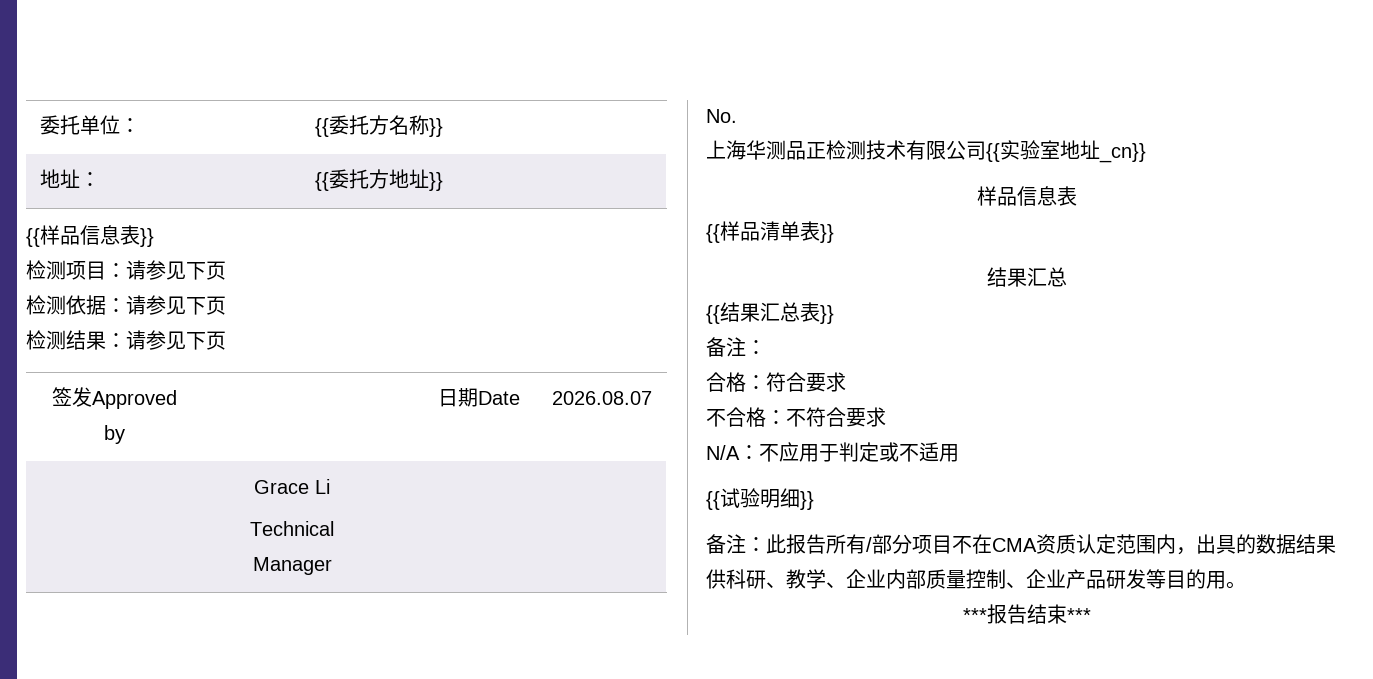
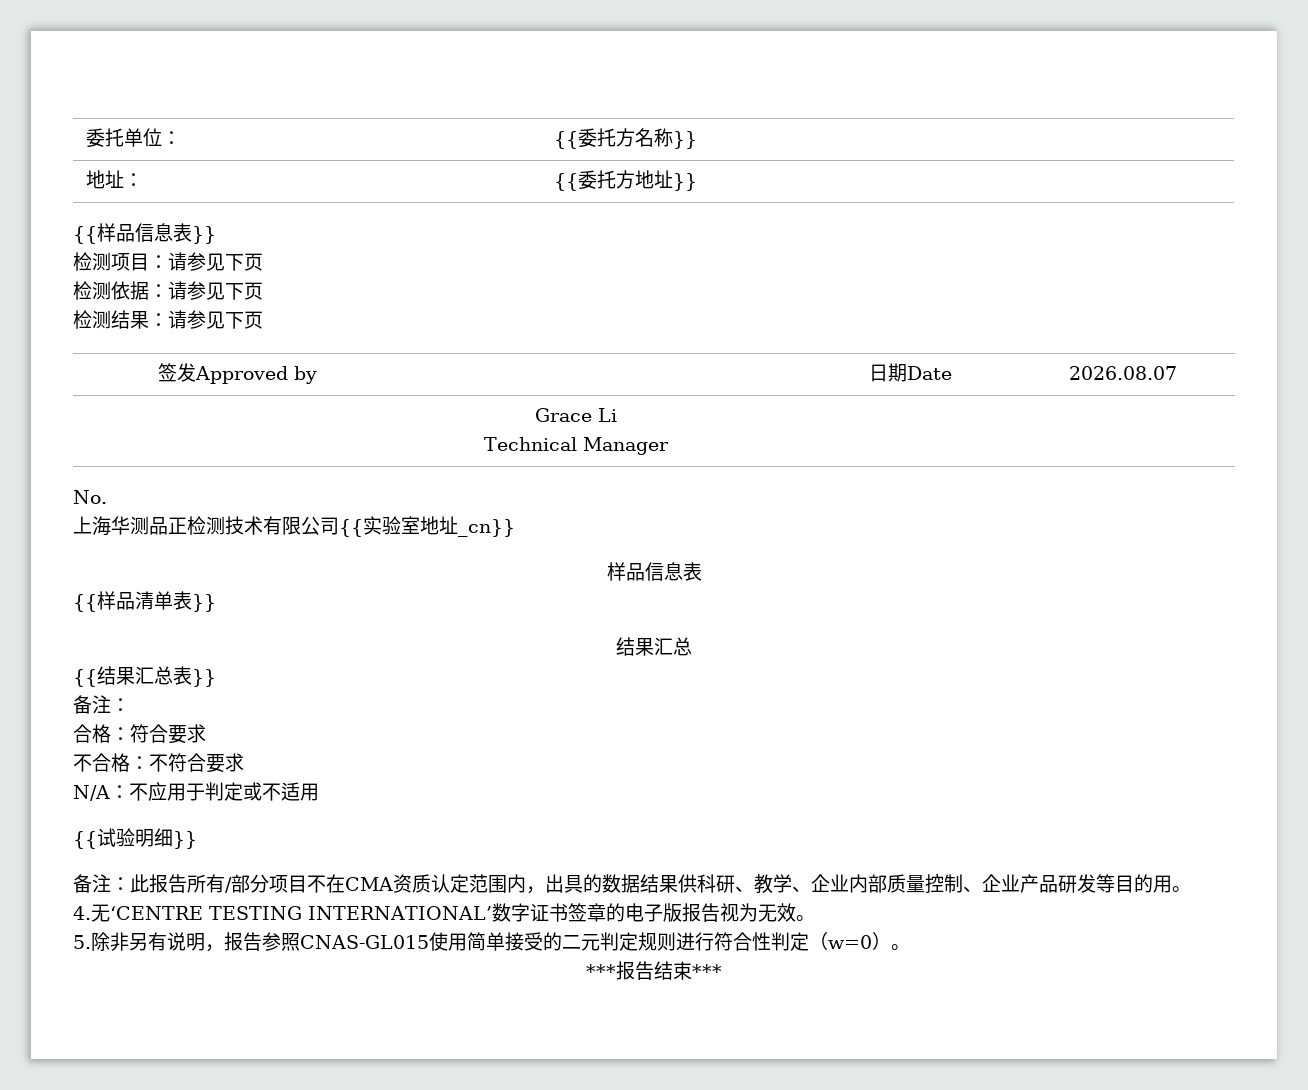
(1246, 585) none -> [73,903,815,922] [73,932,911,952] // 4.无‘CENTRE TESTING INTERNATIONAL’数字证书签章的电子版报告视为无效。 // 5.除非另有说明，报告参照CNAS-GL015使用简单接受的二元判定规则进行符合性判定（w=0）。

